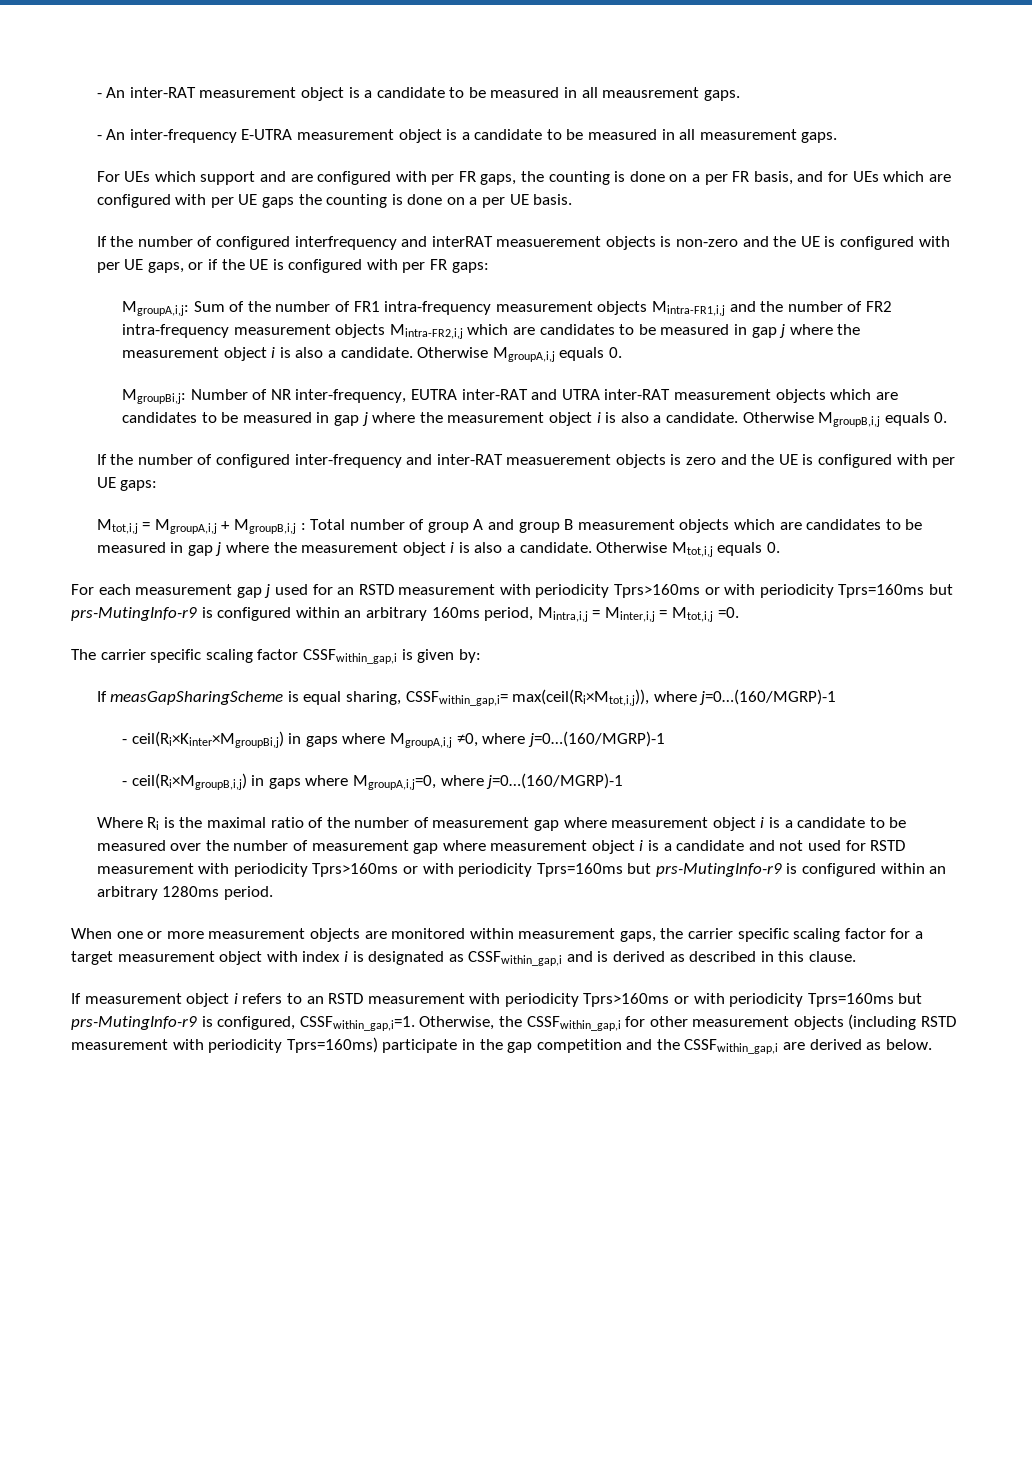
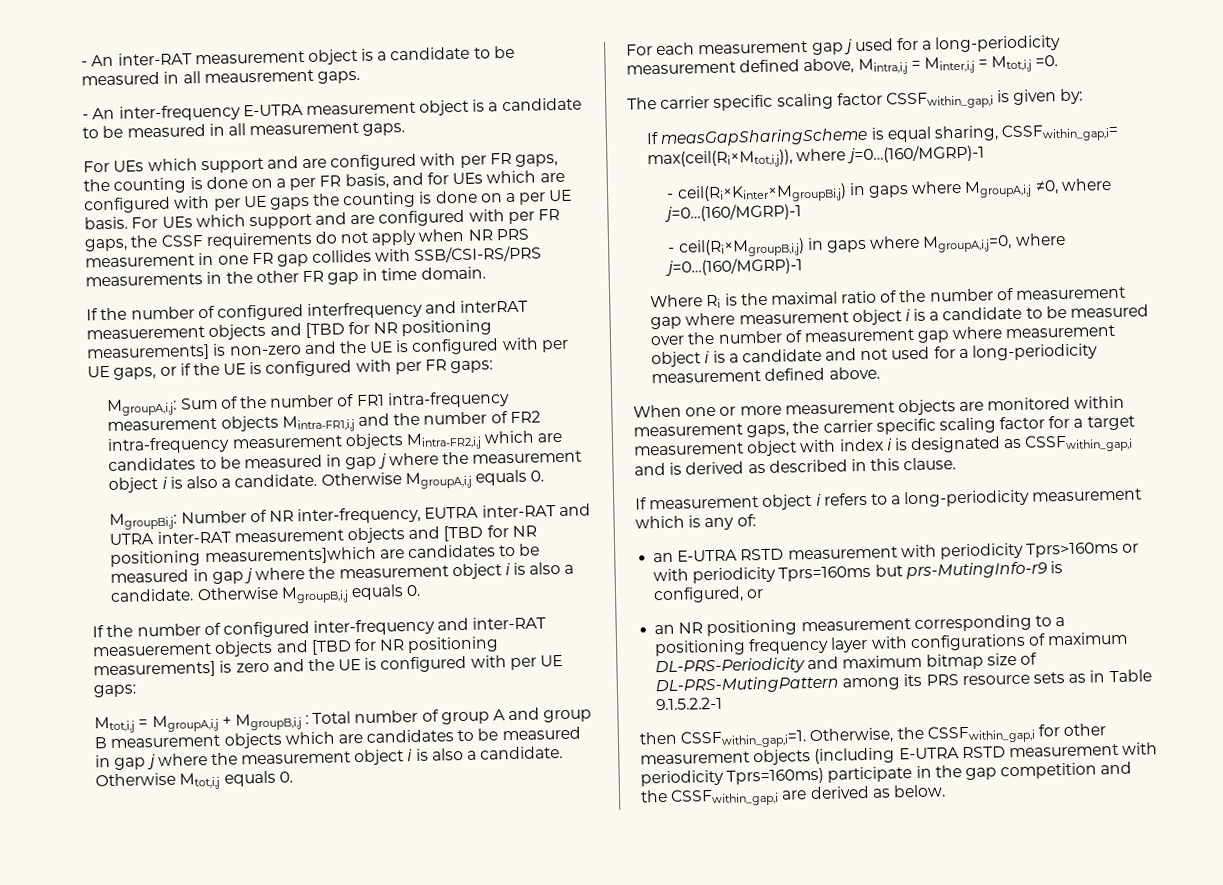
(573, 199) none -> [131,208,561,230] [84,228,529,252] [85,245,543,268] [85,266,486,287] For UEs which support and are configured with per FR gaps, the CSSF requirements do not apply when NR PRS measurement in one FR gap collides with SSB/CSI-RS/PRS measurements in the other FR gap in time domain.
(656, 243) none -> [269,319,493,339] [86,343,211,362] and [TBD for NR positioning measurements]
[830,389,872,400] which -> [408,525,537,542] [110,546,377,567] and [TBD for NR positioning measurements]which
(666, 461) none -> [275,636,500,656] [93,660,217,679] and [TBD for NR positioning measurements]
[337,584,954,598] [71,607,534,621] an RSTD measurement with periodicity Tprs>160ms or with periodicity Tprs=160ms but prs-MutingInfo-r9 is configured within an arbitrary 160ms period, -> [922,34,1062,53] [626,58,855,75] a long-periodicity measurement defined above,
[870,840,906,851] [96,863,947,877] [96,886,273,900] RSTD measurement with periodicity Tprs>160ms or with periodicity Tprs=160ms but prs-MutingInfo-r9 is configured within an arbitrary 1280ms period. -> [958,343,1099,361] [651,366,880,384] a long-periodicity measurement defined above.
[306,996,324,1004] an -> [891,488,1143,508] [635,514,756,531] [653,549,739,563] a long-periodicity measurement which is any of: // an E-UTRA
(296, 1023) none -> [746,588,765,599] [654,614,1066,637] [654,631,1129,657] [655,652,1037,676] [655,669,1152,695] [656,696,724,711] [639,731,678,745] or // an NR positioning measurement corresponding to a positioning frequency layer with configurations of maximum DL-PRS-Periodicity and maximum bitmap size of DL-PRS-MutingPattern among its PRS resource sets as in Table 9.1.5.2.2-1 // then
(917, 1022) none -> [898,747,960,760] E-UTRA

